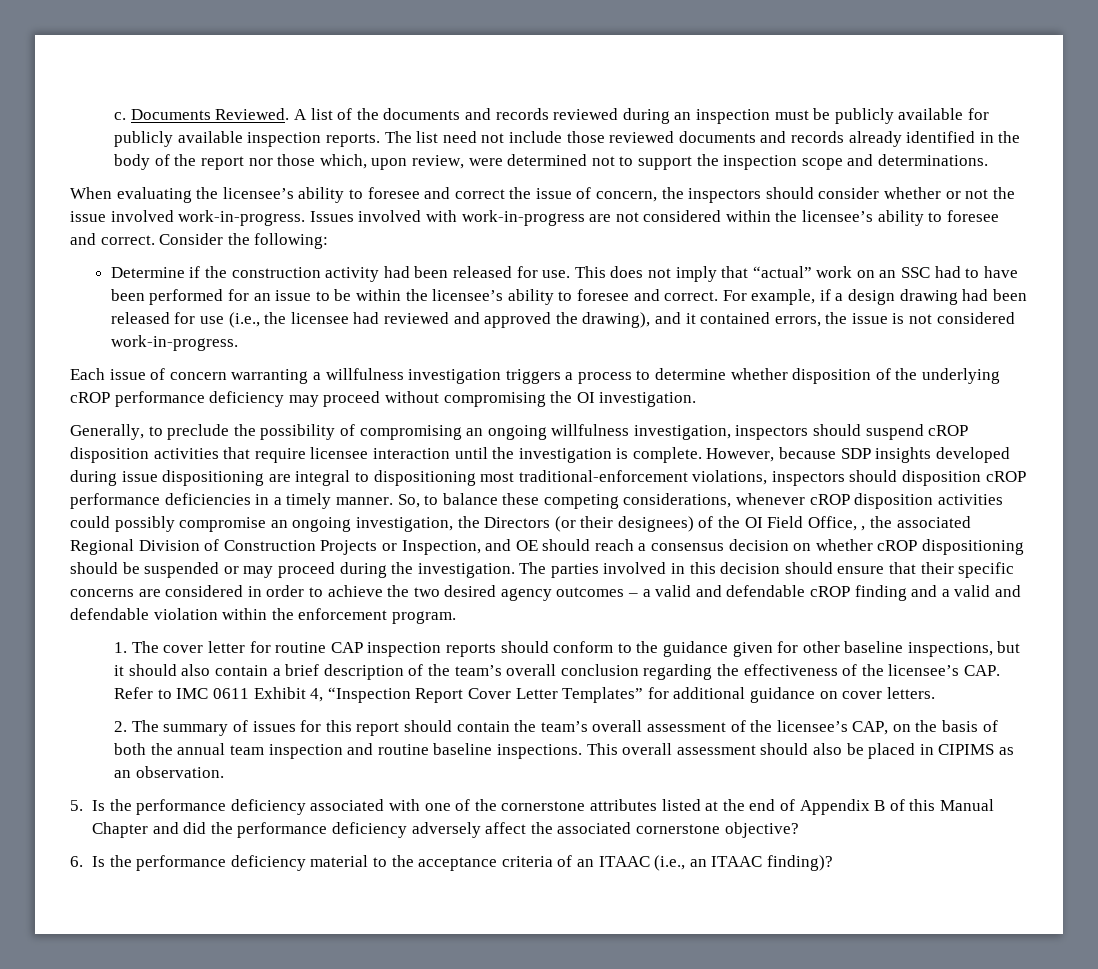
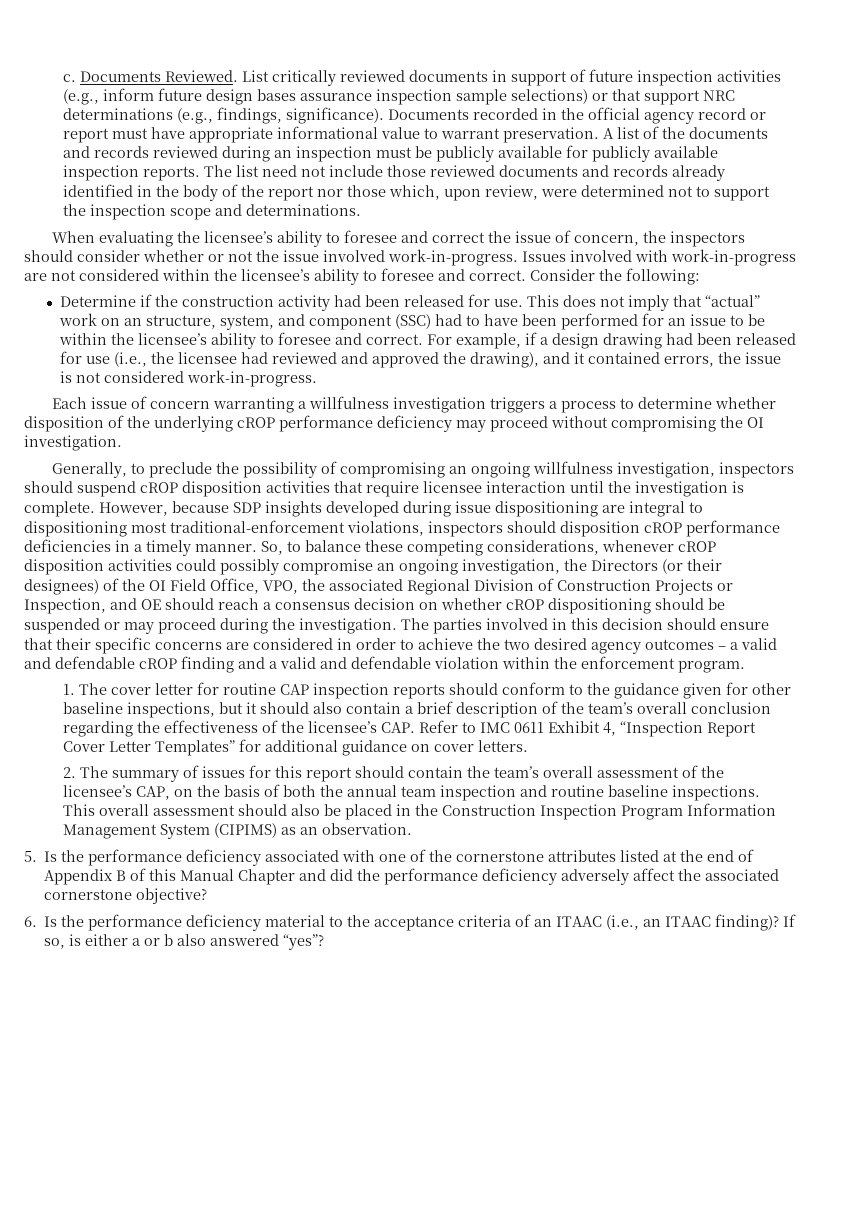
(290, 114) none -> [242,69,782,86] [63,88,736,105] [63,107,767,124] [63,126,600,143] List critically reviewed documents in support of future inspection activities (e.g., inform future design bases assurance inspection sample selections) or that support NRC determinations (e.g., findings, significance). Documents recorded in the official agency record or report must have appropriate informational value to warrant preservation.
[901,267,931,278] SSC -> [145,314,431,330] structure, system, and component (SSC)
[861,526,866,531] , -> [263,580,298,594] VPO,
[938,744,995,755] CIPIMS -> [415,803,777,820] [63,823,278,839] the Construction Inspection Program Information Management System (CIPIMS)
(833, 863) none -> [783,914,797,927] [44,934,325,950] If so, is either a or b also answered “yes”?

